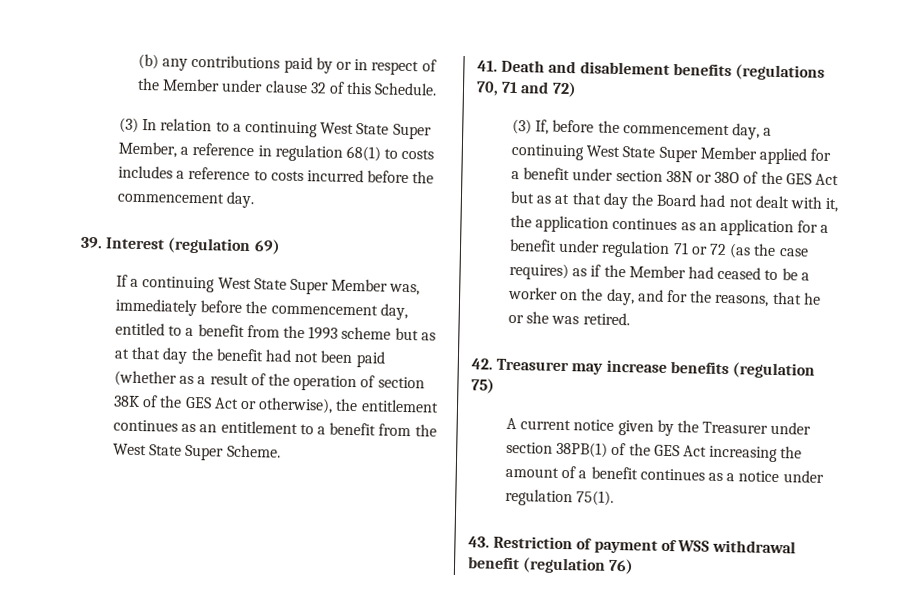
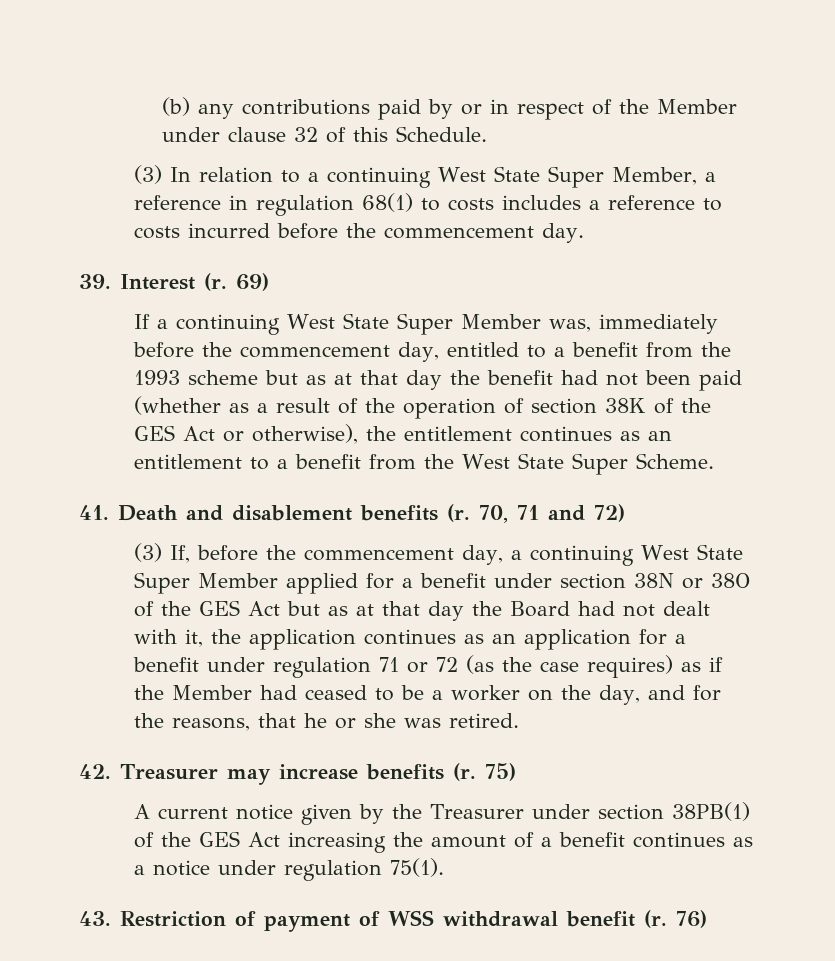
[167,237,252,255] (regulation -> [204,273,227,291] (r.
[734,64,825,81] (regulations -> [447,504,470,522] (r.
[731,362,815,379] (regulation -> [452,763,476,781] (r.
[522,557,607,574] (regulation -> [644,910,667,928] (r.

